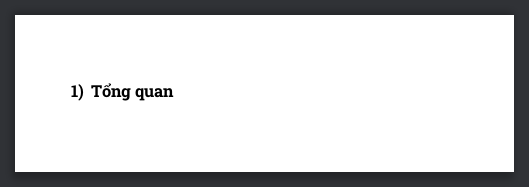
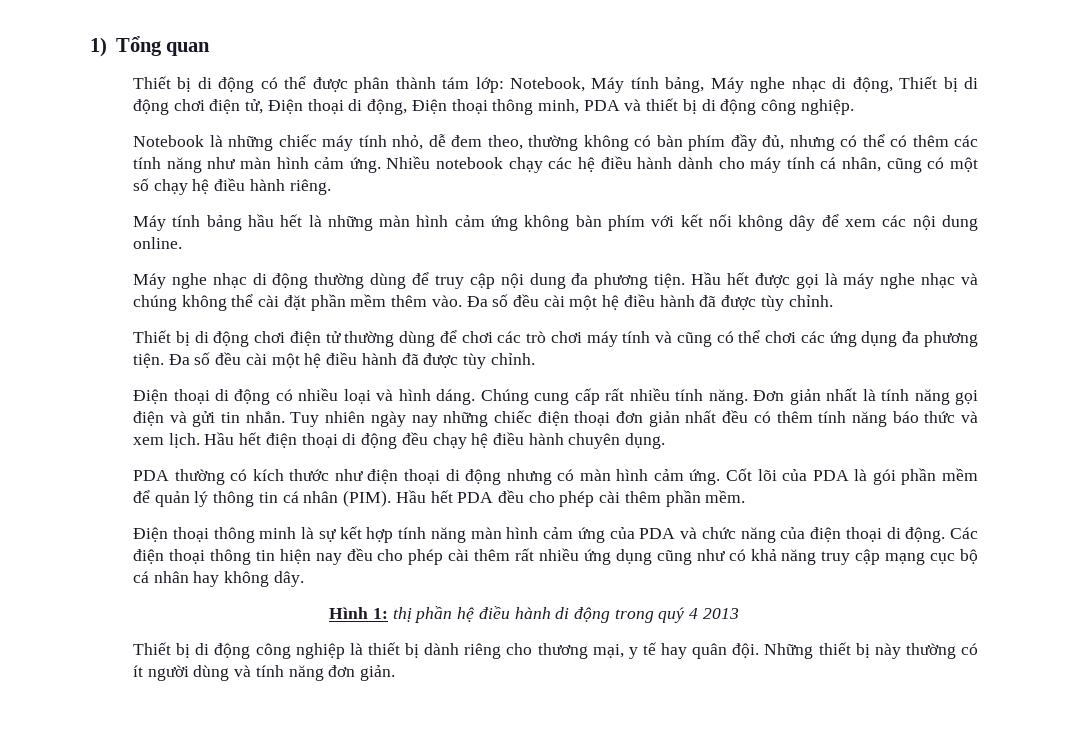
(175, 94) none -> [133,76,978,93] [133,98,854,115] [133,134,979,151] [133,156,979,173] [133,178,331,195] [133,214,978,231] [133,237,183,249] [133,272,979,289] [133,294,833,311] [133,330,978,347] [133,352,535,369] [133,388,978,405] [133,410,979,427] [133,432,666,449] [133,468,978,485] [133,490,746,507] [133,526,978,543] [133,548,979,565] [133,571,304,587] [329,606,739,623] [133,642,978,659] [133,665,396,681] // Thiết bị di động có thể được phân thành tám lớp: Notebook, Máy tính bảng, Máy nghe nhạc di động, Thiết bị di động chơi điện tử, Điện thoại di động, Điện thoại thông minh, PDA và thiết bị di động công nghiệp. // Notebook là những chiếc máy tính nhỏ, dễ đem theo, thường không có bàn phím đầy đủ, nhưng có thể có thêm các tính năng như màn hình cảm ứng. Nhiều notebook chạy các hệ điều hành dành cho máy tính cá nhân, cũng có một số chạy hệ điều hành riêng. // Máy tính bảng hầu hết là những màn hình cảm ứng không bàn phím với kết nối không dây để xem các nội dung online. // Máy nghe nhạc di động thường dùng để truy cập nội dung đa phương tiện. Hầu hết được gọi là máy nghe nhạc và chúng không thể cài đặt phần mềm thêm vào. Đa số đều cài một hệ điều hành đã được tùy chỉnh. // Thiết bị di động chơi điện tử thường dùng để chơi các trò chơi máy tính và cũng có thể chơi các ứng dụng đa phương tiện. Đa số đều cài một hệ điều hành đã được tùy chỉnh. // Điện thoại di động có nhiều loại và hình dáng. Chúng cung cấp rất nhiều tính năng. Đơn giản nhất là tính năng gọi điện và gửi tin nhắn. Tuy nhiên ngày nay những chiếc điện thoại đơn giản nhất đều có thêm tính năng báo thức và xem lịch. Hầu hết điện thoại di động đều chạy hệ điều hành chuyên dụng. // PDA thường có kích thước như điện thoại di động nhưng có màn hình cảm ứng. Cốt lõi của PDA là gói phần mềm để quản lý thông tin cá nhân (PIM). Hầu hết PDA đều cho phép cài thêm phần mềm. // Điện thoại thông minh là sự kết hợp tính năng màn hình cảm ứng của PDA và chức năng của điện thoại di động. Các điện thoại thông tin hiện nay đều cho phép cài thêm rất nhiều ứng dụng cũng như có khả năng truy cập mạng cục bộ cá nhân hay không dây. // Hình 1: thị phần hệ điều hành di động trong quý 4 2013 // Thiết bị di động công nghiệp là thiết bị dành riêng cho thương mại, y tế hay quân đội. Những thiết bị này thường có ít người dùng và tính năng đơn giản.

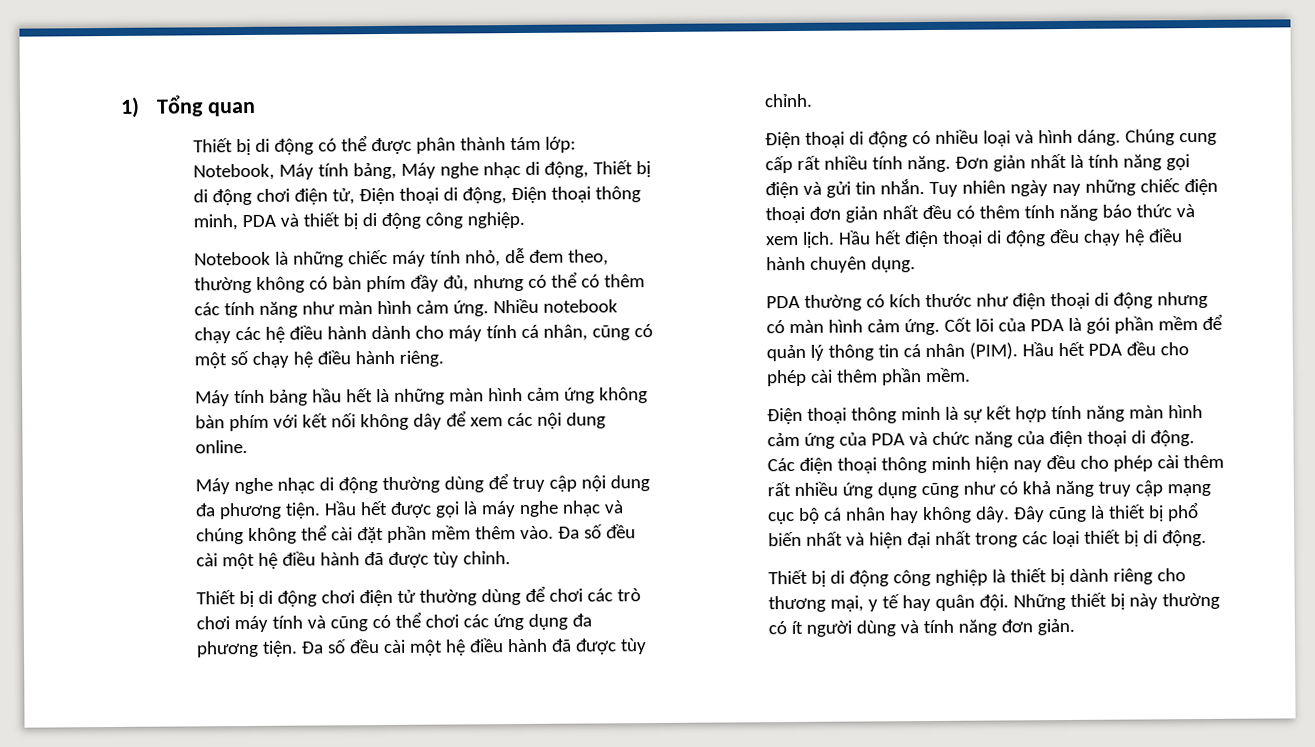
[255,550,275,561] tin -> [931,456,972,470] minh
[329,606,739,623] // Hình 1: thị phần hệ điều hành di động trong quý 4 2013 -> [1013,502,1200,523] [768,529,1208,549] Đây cũng là thiết bị phổ biến nhất và hiện đại nhất trong các loại thiết bị di động.

